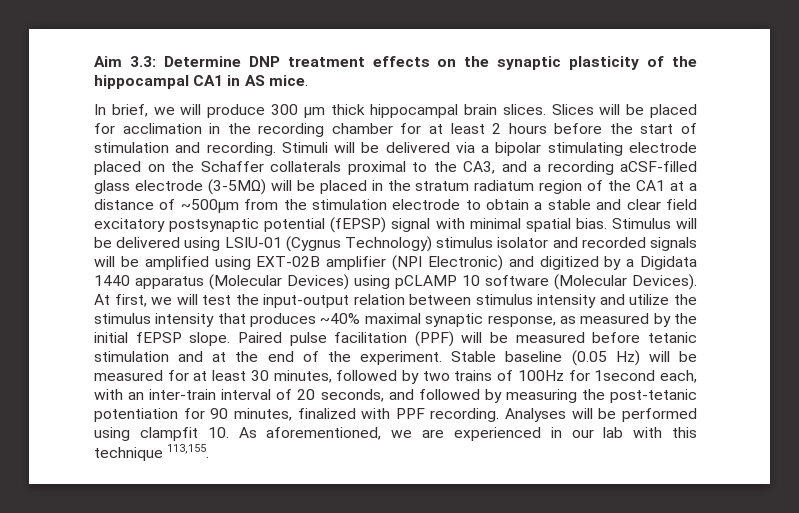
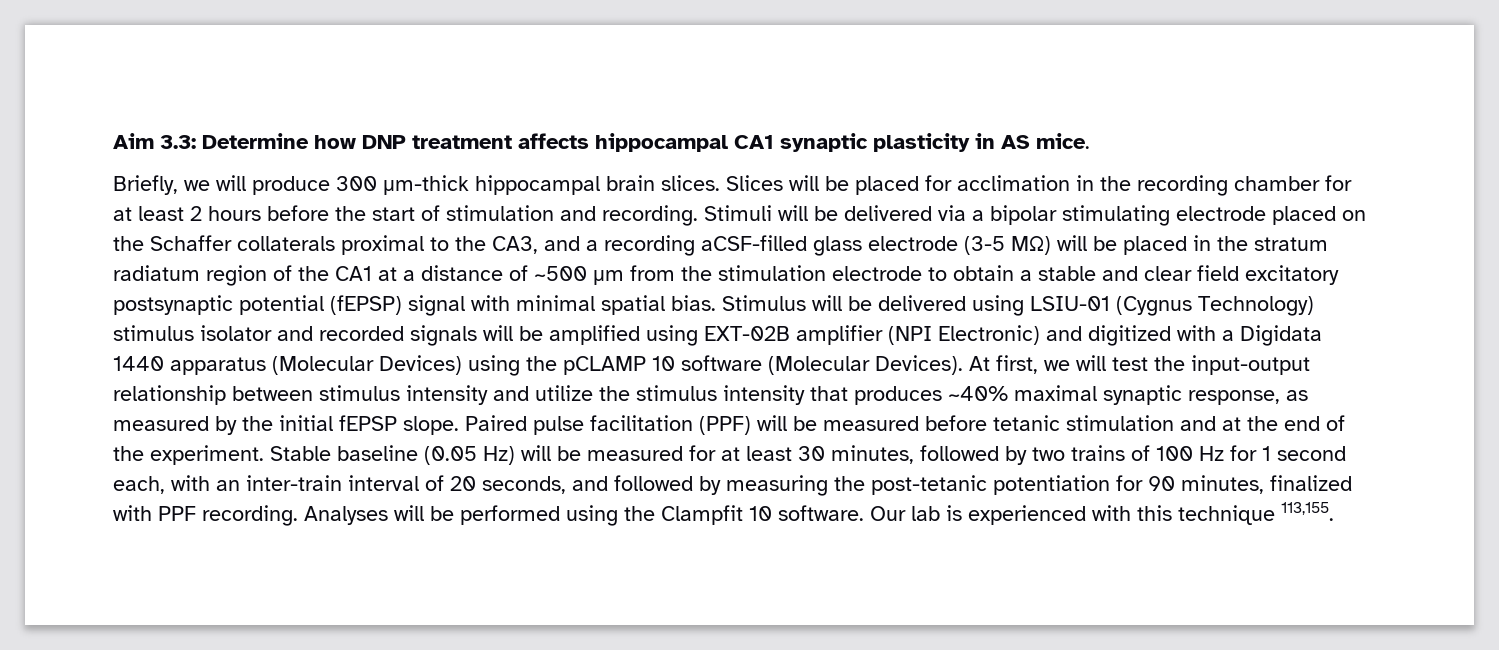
(241, 61) none -> [314,135,356,149] how
[372,56,697,70] [94,75,224,89] effects on the synaptic plasticity of the hippocampal CA1 -> [518,133,970,152] affects hippocampal CA1 synaptic plasticity
[94,104,148,117] In brief, -> [113,175,178,195] Briefly,
[303,104,365,118] μm thick -> [383,175,469,195] μm-thick
[207,179,266,195] (3-5MΩ) -> [964,236,1051,255] (3-5 MΩ)
[180,199,239,213] ~500μm -> [534,266,624,285] ~500 μm
[604,256,622,270] by -> [1177,325,1216,341] with
(390, 282) none -> [526,356,557,371] the
[353,294,405,305] relation -> [113,385,226,405] relationship
[517,370,656,381] 100Hz for 1second -> [1156,445,1346,461] 100 Hz for 1 second
[139,427,624,441] clampfit 10. As aforementioned, we are experienced in our lab -> [624,505,1086,525] the Clampfit 10 software. Our lab is experienced

